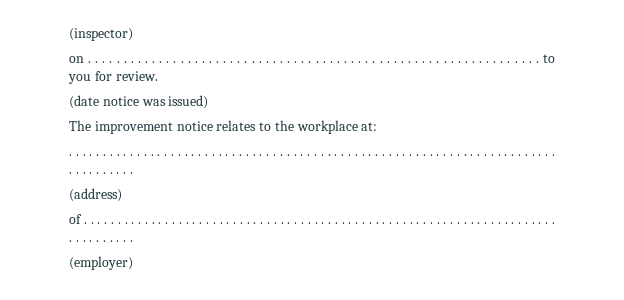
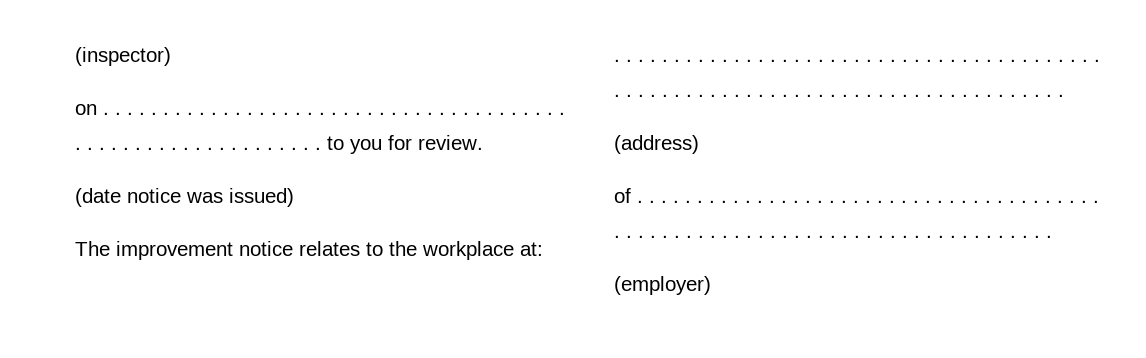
[514,61,539,63] . . . . -> (321, 148) none
[116,172,134,174] . . . -> (1064, 95) none
[109,240,134,242] . . . . -> (1052, 236) none

